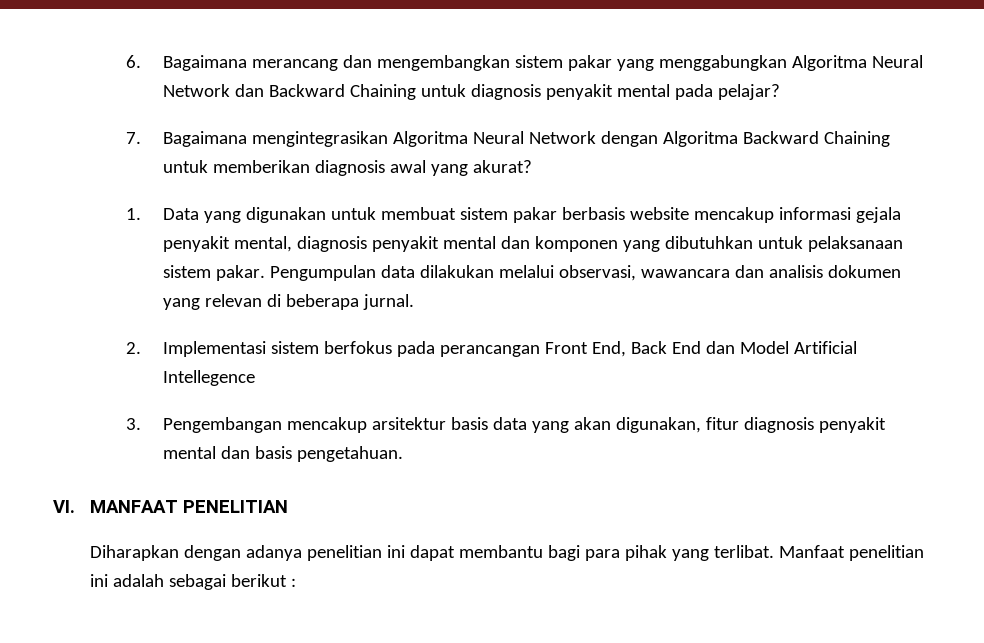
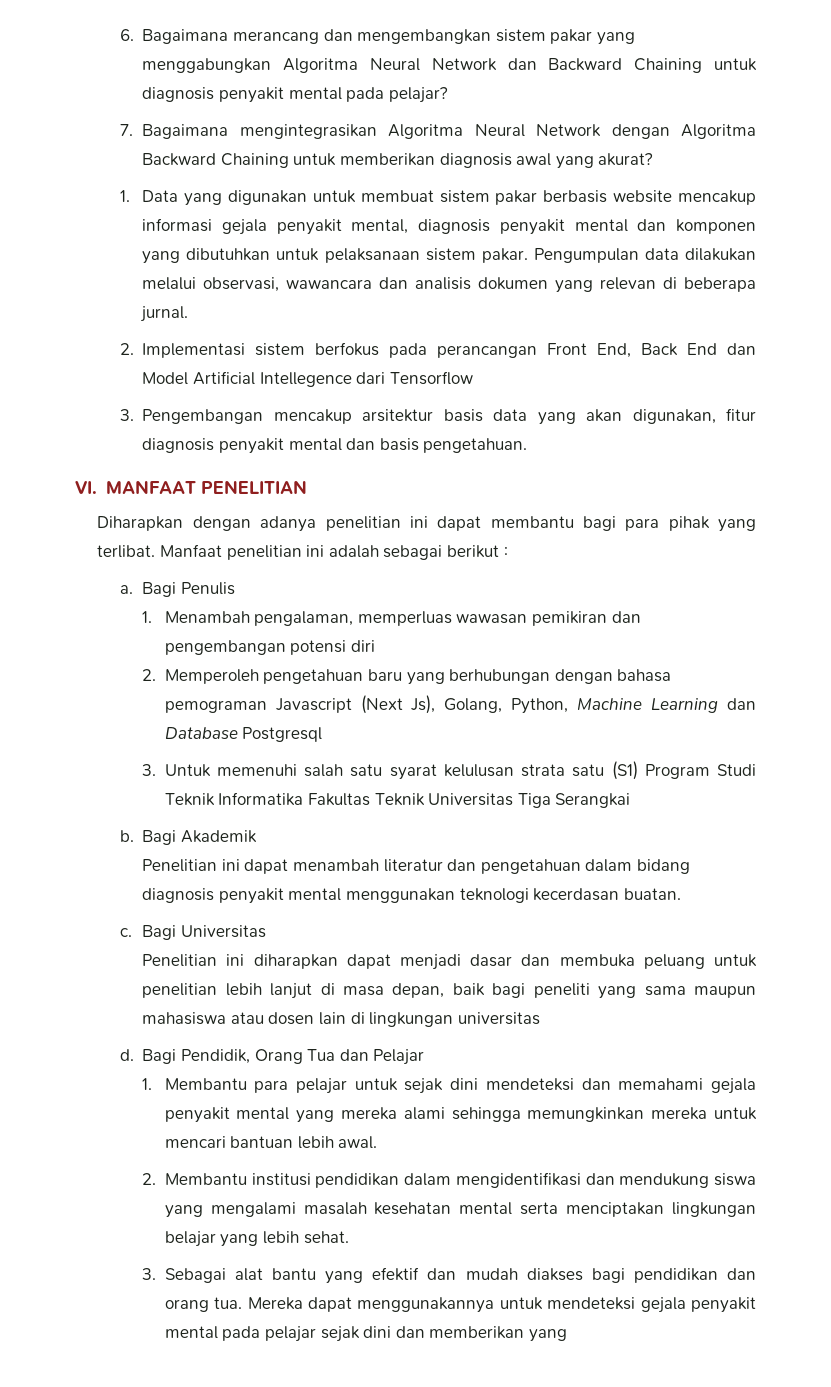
(256, 378) none -> [356,371,473,385] dari Tensorflow
(296, 582) none -> [119,582,235,597] [142,611,641,626] [164,640,375,655] [142,669,672,685] [164,695,756,714] [164,727,323,742] [142,761,757,780] [164,792,631,808] [119,830,257,845] [142,859,690,874] [142,888,681,904] [119,925,266,940] [142,954,757,970] [142,983,756,999] [142,1012,540,1027] [119,1049,425,1065] [142,1078,757,1094] [164,1107,757,1123] [164,1136,378,1149] [142,1172,756,1188] [164,1202,757,1218] [164,1231,349,1247] [142,1267,756,1284] [164,1297,756,1313] [164,1326,567,1342] // a. Bagi Penulis // 1. Menambah pengalaman, memperluas wawasan pemikiran dan pengembangan potensi diri // 2. Memperoleh pengetahuan baru yang berhubungan dengan bahasa pemograman Javascript (Next Js), Golang, Python, Machine Learning dan Database Postgresql // 3. Untuk memenuhi salah satu syarat kelulusan strata satu (S1) Program Studi Teknik Informatika Fakultas Teknik Universitas Tiga Serangkai // b. Bagi Akademik // Penelitian ini dapat menambah literatur dan pengetahuan dalam bidang diagnosis penyakit mental menggunakan teknologi kecerdasan buatan. // c. Bagi Universitas // Penelitian ini diharapkan dapat menjadi dasar dan membuka peluang untuk penelitian lebih lanjut di masa depan, baik bagi peneliti yang sama maupun mahasiswa atau dosen lain di lingkungan universitas // d. Bagi Pendidik, Orang Tua dan Pelajar // 1. Membantu para pelajar untuk sejak dini mendeteksi dan memahami gejala penyakit mental yang mereka alami sehingga memungkinkan mereka untuk mencari bantuan lebih awal. // 2. Membantu institusi pendidikan dalam mengidentifikasi dan mendukung siswa yang mengalami masalah kesehatan mental serta menciptakan lingkungan belajar yang lebih sehat. // 3. Sebagai alat bantu yang efektif dan mudah diakses bagi pendidikan dan orang tua. Mereka dapat menggunakannya untuk mendeteksi gejala penyakit mental pada pelajar sejak dini dan memberikan yang

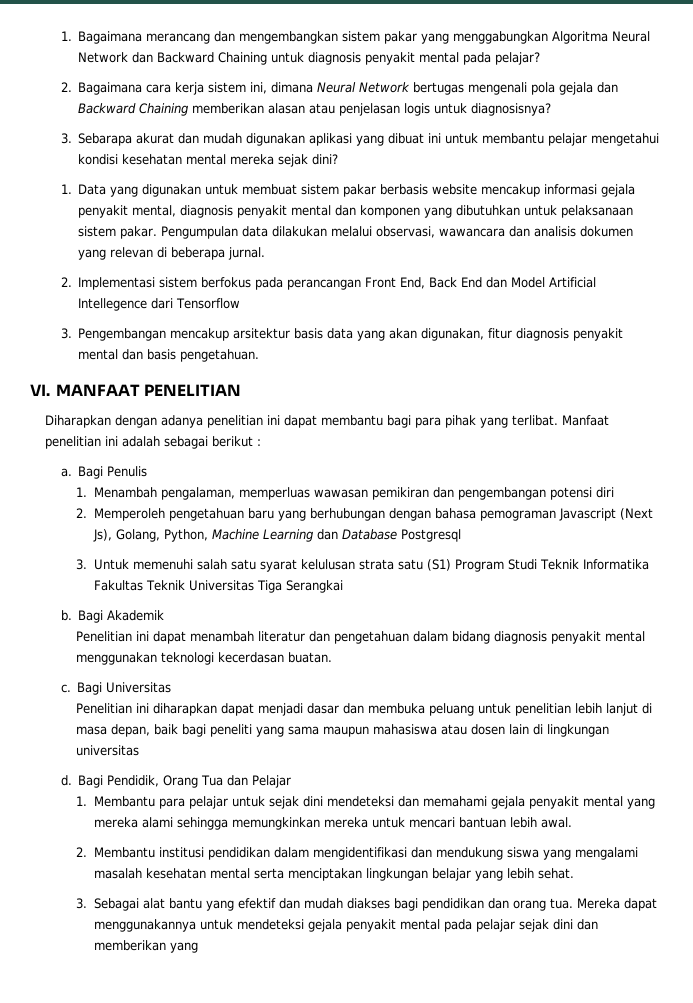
[119,29,134,41] 6. -> [60,31,72,41] 1.
[119,124,757,139] [142,153,654,169] 7. Bagaimana mengintegrasikan Algoritma Neural Network dengan Algoritma Backward Chaining untuk memberikan diagnosis awal yang akurat? -> [60,82,619,95] [78,103,552,116] [60,133,660,146] [78,154,339,167] 2. Bagaimana cara kerja sistem ini, dimana Neural Network bertugas mengenali pola gejala dan Backward Chaining memberikan alasan atau penjelasan logis untuk diagnosisnya? // 3. Sebarapa akurat dan mudah digunakan aplikasi yang dibuat ini untuk membantu pelajar mengetahui kondisi kesehatan mental mereka sejak dini?

